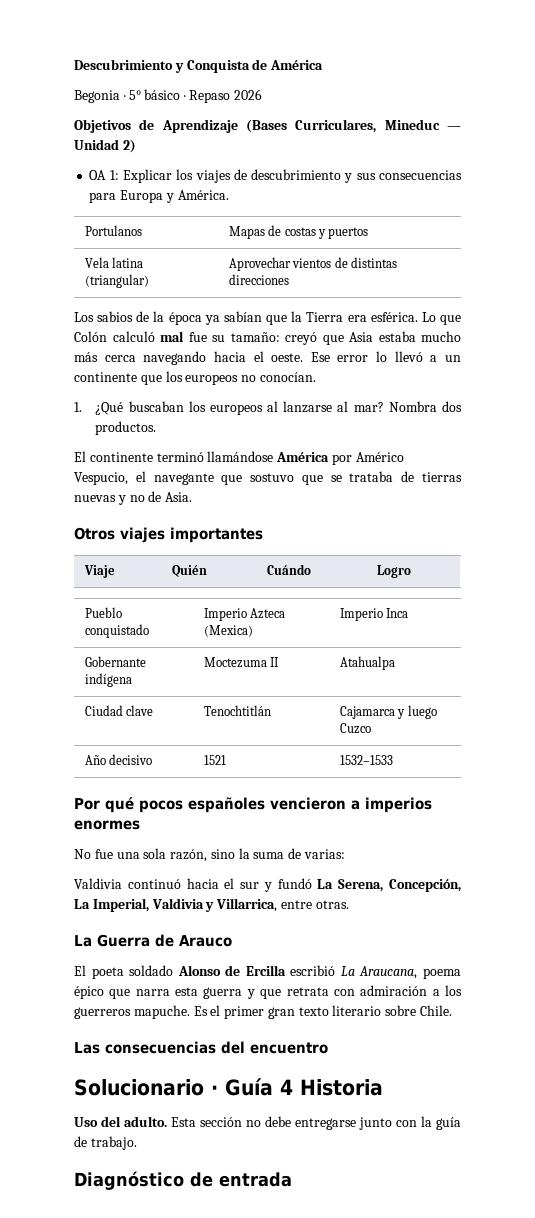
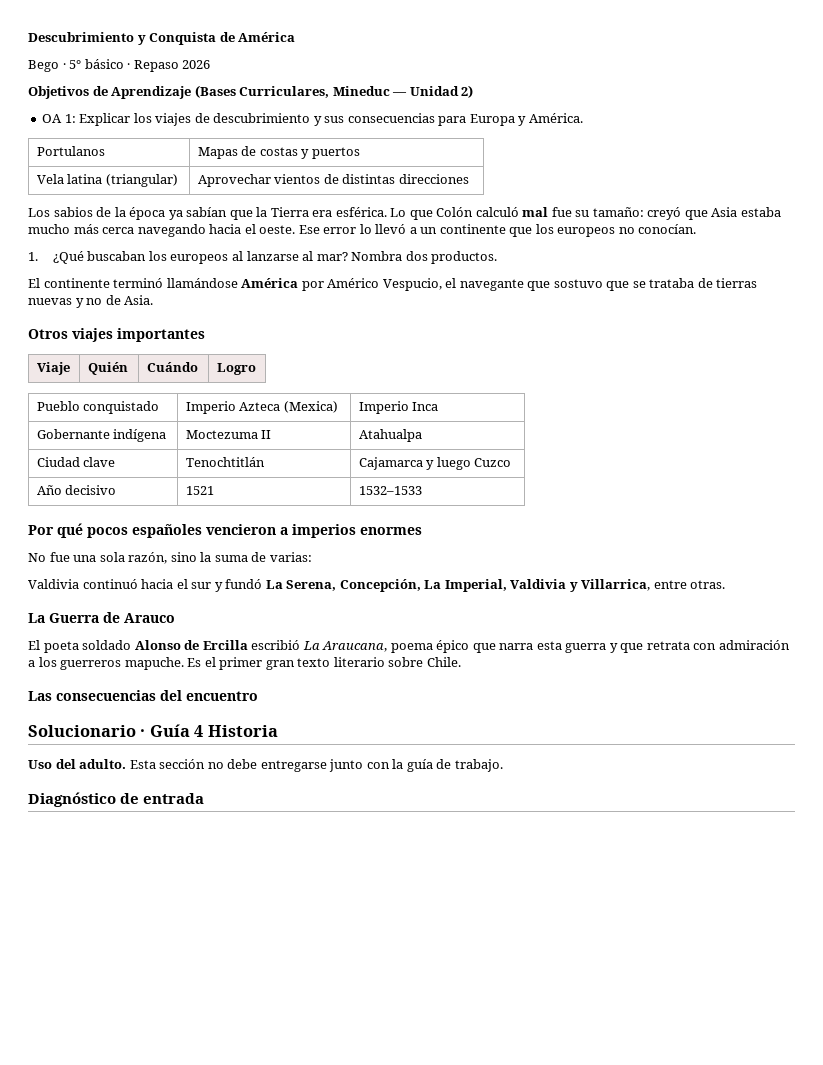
[74,90,120,103] Begonia -> [28,60,59,72] Bego

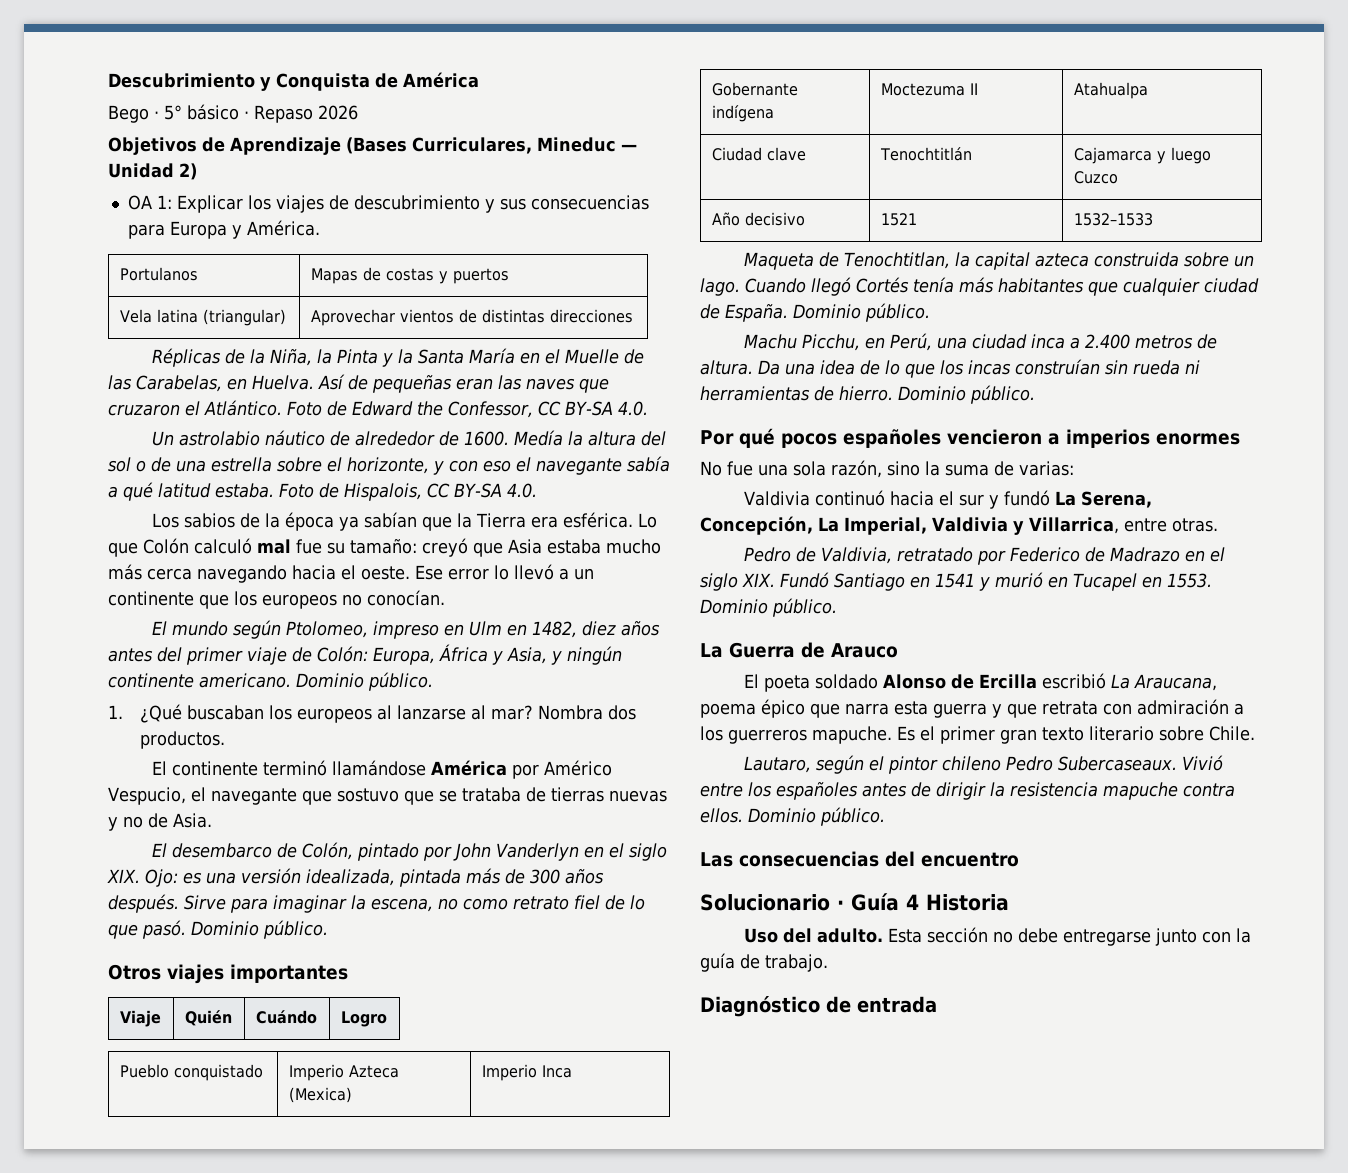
(469, 179) none -> [151,348,644,367] [108,374,609,393] [108,400,648,418] [151,430,666,446] [108,456,670,475] [108,482,537,501] // Réplicas de la Niña, la Pinta y la Santa María en el Muelle de las Carabelas, en Huelva. Así de pequeñas eran las naves que cruzaron el Atlántico. Foto de Edward the Confessor, CC BY-SA 4.0. // Un astrolabio náutico de alrededor de 1600. Medía la altura del sol o de una estrella sobre el horizonte, y con eso el navegante sabía a qué latitud estaba. Foto de Hispalois, CC BY-SA 4.0.
(697, 229) none -> [151,620,660,639] [108,644,622,665] [108,672,433,691] // El mundo según Ptolomeo, impreso en Ulm en 1482, diez años antes del primer viaje de Colón: Europa, África y Asia, y ningún continente americano. Dominio público.
(154, 300) none -> [151,842,667,861] [107,868,604,887] [108,894,645,913] [108,920,328,939] // El desembarco de Colón, pintado por John Vanderlyn en el siglo XIX. Ojo: es una versión idealizada, pintada más de 300 años después. Sirve para imaginar la escena, no como retrato fiel de lo que pasó. Dominio público.
(422, 490) none -> [743,252,1254,270] [700,277,1259,296] [700,303,930,322] [743,333,1217,351] [700,359,1200,378] [700,385,1035,404] // Maqueta de Tenochtitlan, la capital azteca construida sobre un lago. Cuando llegó Cortés tenía más habitantes que cualquier ciudad de España. Dominio público. // Machu Picchu, en Perú, una ciudad inca a 2.400 metros de altura. Da una idea de lo que los incas construían sin rueda ni herramientas de hierro. Dominio público.
(726, 584) none -> [743,547,1225,565] [700,572,1212,591] [700,598,837,617] // Pedro de Valdivia, retratado por Federico de Madrazo en el siglo XIX. Fundó Santiago en 1541 y murió en Tucapel en 1553. Dominio público.
(461, 662) none -> [743,755,1223,774] [700,782,1235,800] [700,807,885,826] // Lautaro, según el pintor chileno Pedro Subercaseaux. Vivió entre los españoles antes de dirigir la resistencia mapuche contra ellos. Dominio público.

